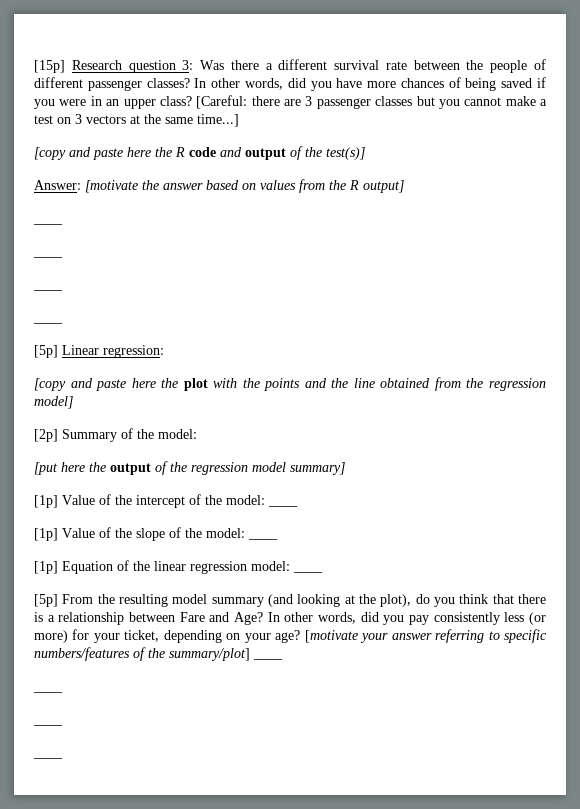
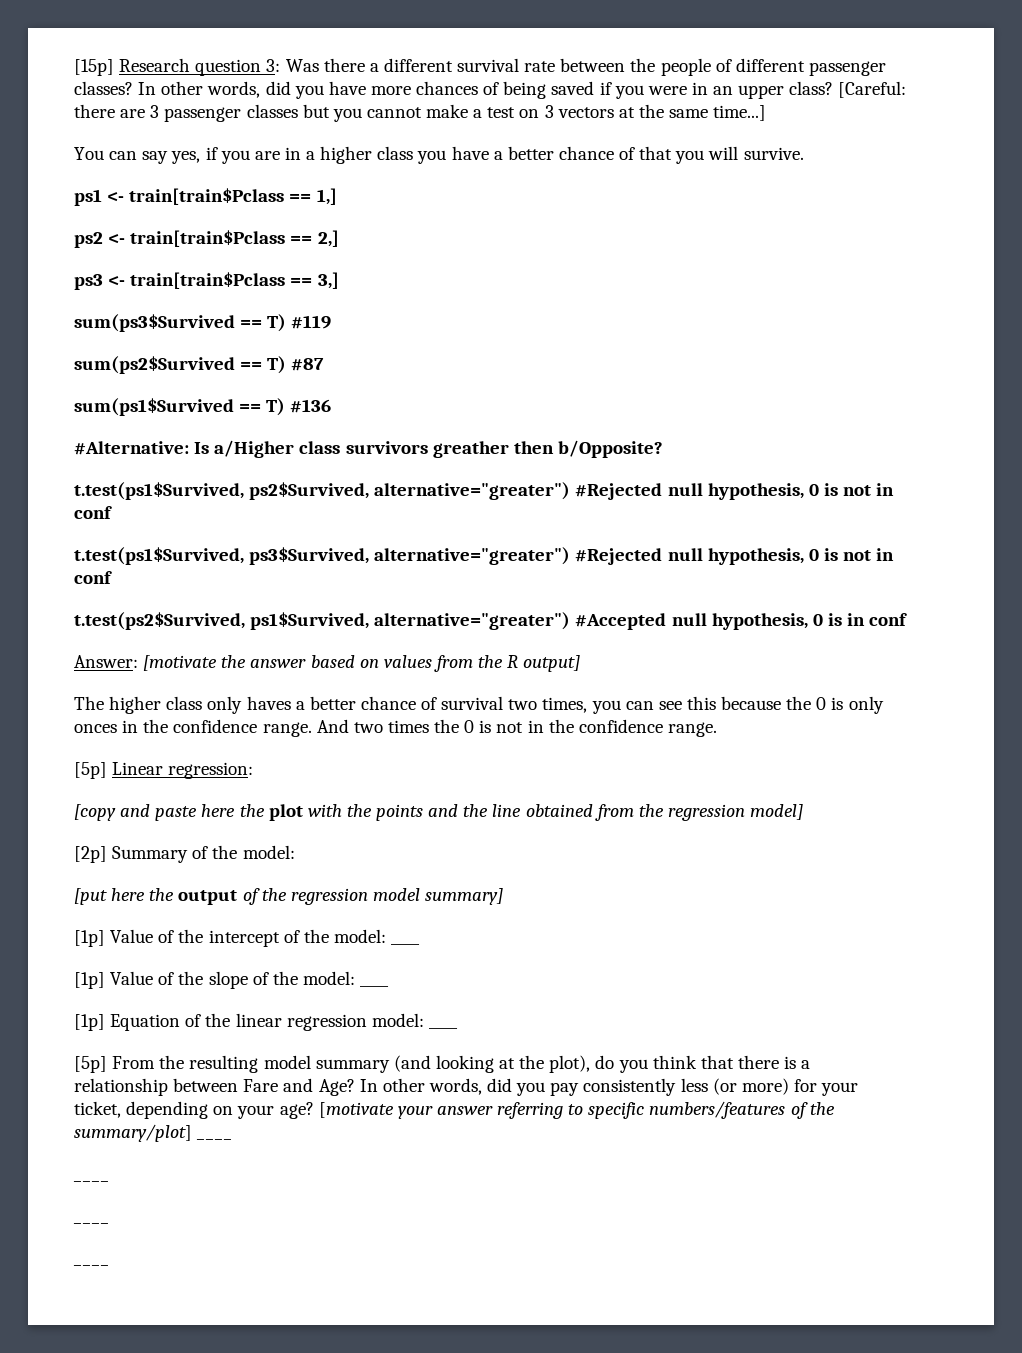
[34,146,365,160] [copy and paste here the R code and output of the test(s)] -> [74,146,804,164] [74,188,337,206] [74,230,339,248] [74,272,339,290] [74,314,332,332] [74,356,325,374] [74,398,332,416] [74,440,663,458] [74,482,895,500] [74,506,112,519] [74,547,895,565] [74,571,112,584] [74,612,908,630] You can say yes, if you are in a higher class you have a better chance of that you will survive. // ps1 <- train[train$Pclass == 1,] // ps2 <- train[train$Pclass == 2,] // ps3 <- train[train$Pclass == 3,] // sum(ps3$Survived == T) #119 // sum(ps2$Survived == T) #87 // sum(ps1$Survived == T) #136 // #Alternative: Is a/Higher class survivors greather then b/Opposite? // t.test(ps1$Survived, ps2$Survived, alternative="greater") #Rejected null hypothesis, 0 is not in conf // t.test(ps1$Survived, ps3$Survived, alternative="greater") #Rejected null hypothesis, 0 is not in conf // t.test(ps2$Survived, ps1$Survived, alternative="greater") #Accepted null hypothesis, 0 is in conf
[33,223,63,225] [33,256,63,258] [33,289,63,291] [33,322,63,324] ____ // ____ // ____ // ____ -> [74,696,884,714] [74,719,717,737] The higher class only haves a better chance of survival two times, you can see this because the 0 is only onces in the confidence range. And two times the 0 is not in the confidence range.

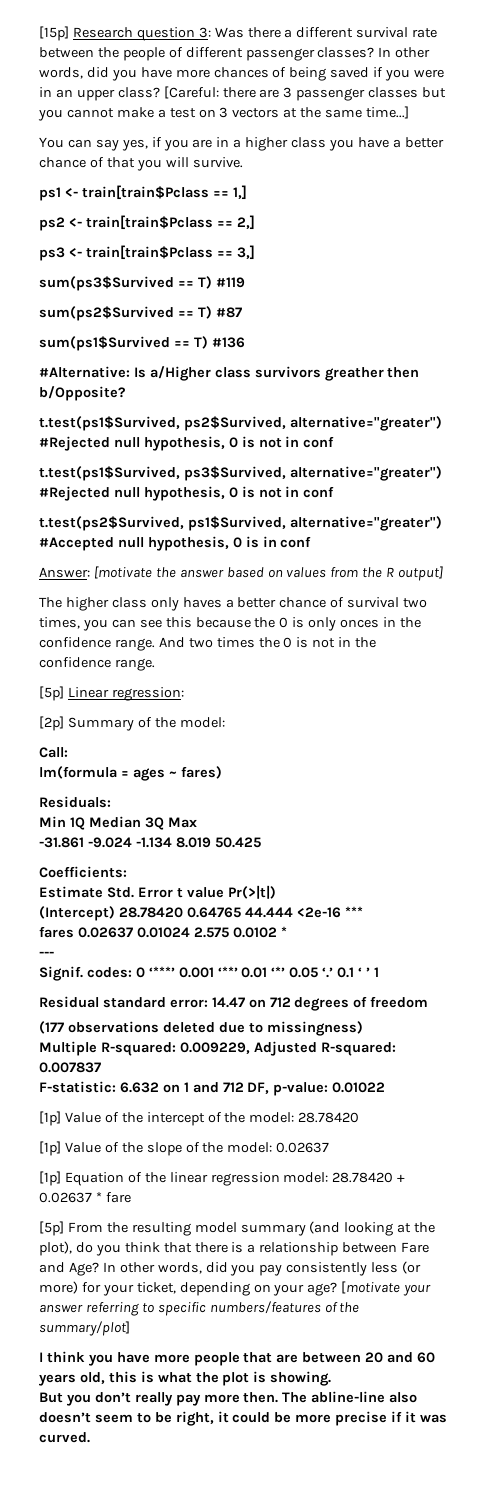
[74,804,804,821] // [copy and paste here the plot with the points and the line obtained from the regression model] -> (184, 694) none
[74,888,504,905] [put here the output of the regression model summary] -> [39,747,68,758] [39,766,222,781] [39,796,111,808] [39,816,197,830] [39,837,261,848] [39,866,127,878] [39,885,276,899] [39,906,363,921] [39,926,287,938] [39,951,54,957] [39,966,379,981] [39,996,429,1011] [39,1021,363,1036] [39,1041,396,1056] [39,1062,101,1073] [39,1081,386,1096] Call: // lm(formula = ages ~ fares) // Residuals: // Min 1Q Median 3Q Max // -31.861 -9.024 -1.134 8.019 50.425 // Coefficients: // Estimate Std. Error t value Pr(>|t|) // (Intercept) 28.78420 0.64765 44.444 <2e-16 *** // fares 0.02637 0.01024 2.575 0.0102 * // --- // Signif. codes: 0 ‘***’ 0.001 ‘**’ 0.01 ‘*’ 0.05 ‘.’ 0.1 ‘ ’ 1 // Residual standard error: 14.47 on 712 degrees of freedom // (177 observations deleted due to missingness) // Multiple R-squared: 0.009229, Adjusted R-squared: 0.007837 // F-statistic: 6.632 on 1 and 712 DF, p-value: 0.01022
[391,943,421,945] ____ -> [298,1112,360,1123] 28.78420
[360,985,390,987] ____ -> [276,1142,330,1153] 0.02637
[428,1027,458,1029] ____ -> [332,1172,406,1183] [39,1192,131,1203] 28.78420 + 0.02637 * fare
[196,1138,234,1140] [73,1180,110,1182] [73,1222,110,1224] [73,1264,110,1266] ____ // ____ // ____ // ____ -> [39,1351,436,1366] [39,1371,332,1386] [39,1391,418,1406] [39,1411,447,1426] [39,1432,90,1443] // I think you have more people that are between 20 and 60 years old, this is what the plot is showing. // But you don’t really pay more then. The abline-line also doesn’t seem to be right, it could be more precise if it was curved.

